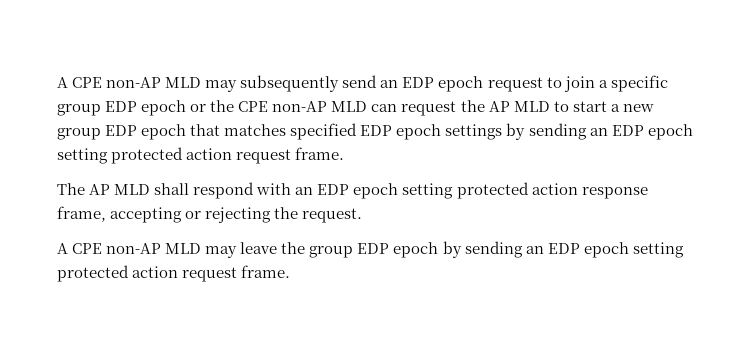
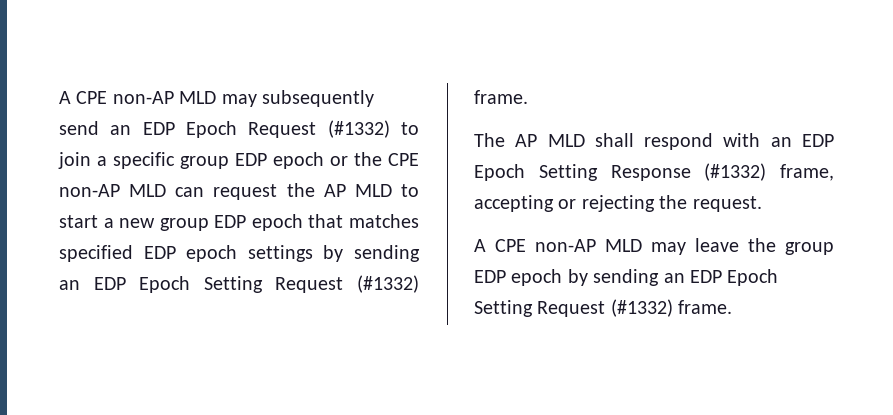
[438,76,543,92] epoch request -> [186,120,390,138] Epoch Request (#1332)
[647,124,693,140] [57,147,292,164] epoch setting protected action request -> [139,275,419,293] Epoch Setting Request (#1332)
[353,182,648,199] epoch setting protected action response -> [474,163,767,181] Epoch Setting Response (#1332)
[583,242,684,258] [57,265,238,282] epoch setting protected action request -> [727,269,779,286] [474,299,673,317] Epoch Setting Request (#1332)

